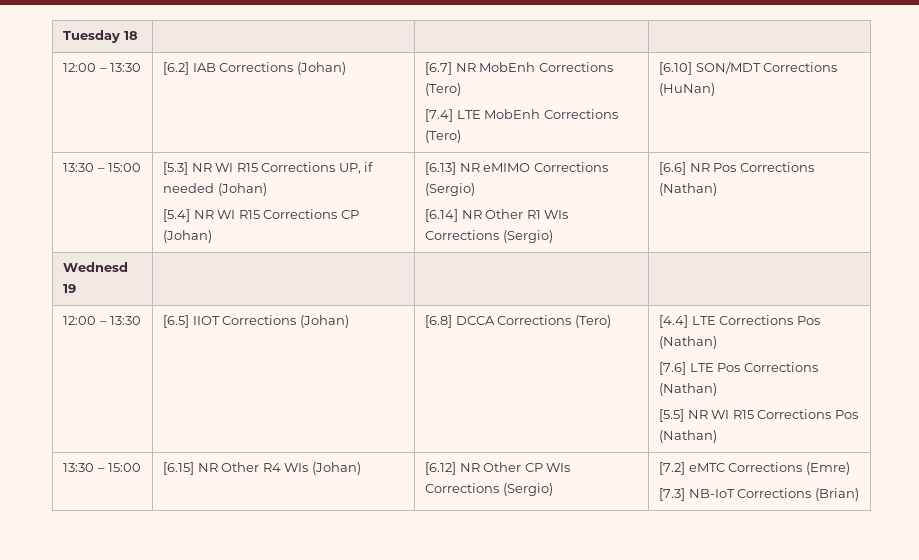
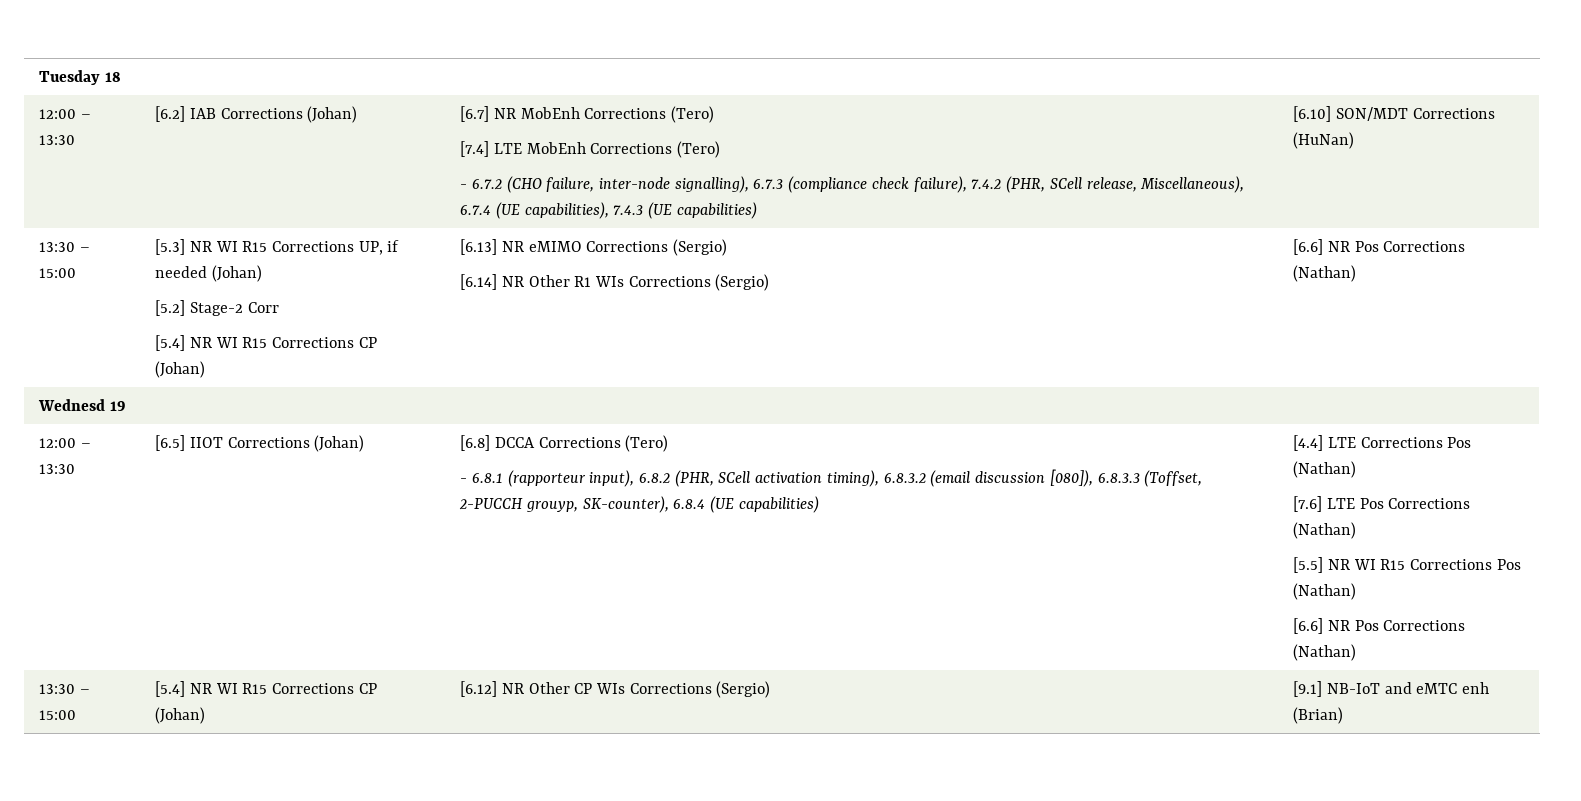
(462, 136) none -> [460,176,1245,193] [460,202,757,219] // - 6.7.2 (CHO failure, inter-node signalling), 6.7.3 (compliance check failure), 7.4.2 (PHR, SCell release, Miscellaneous), 6.7.4 (UE capabilities), 7.4.3 (UE capabilities)
(267, 189) none -> [155,300,279,316] // [5.2] Stage-2 Corr
(611, 321) none -> [460,469,1203,487] [459,496,819,513] // - 6.8.1 (rapporteur input), 6.8.2 (PHR, SCell activation timing), 6.8.3.2 (email discussion [080]), 6.8.3.3 (Toffset, 2-PUCCH grouyp, SK-counter), 6.8.4 (UE capabilities)
[63,463,142,472] [163,462,309,475] // 13:30 – 15:00 | [6.15] NR Other R4 WIs -> [1293,618,1466,634] [1293,644,1357,661] [39,684,90,694] [39,710,77,720] [155,681,377,697] // [6.6] NR Pos Corrections (Nathan) // 13:30 – 15:00 | [5.4] NR WI R15 Corrections CP
[659,462,850,475] [659,488,812,501] [7.2] eMTC Corrections (Emre) // [7.3] NB-IoT Corrections -> [1293,681,1490,697] [9.1] NB-IoT and eMTC enh

